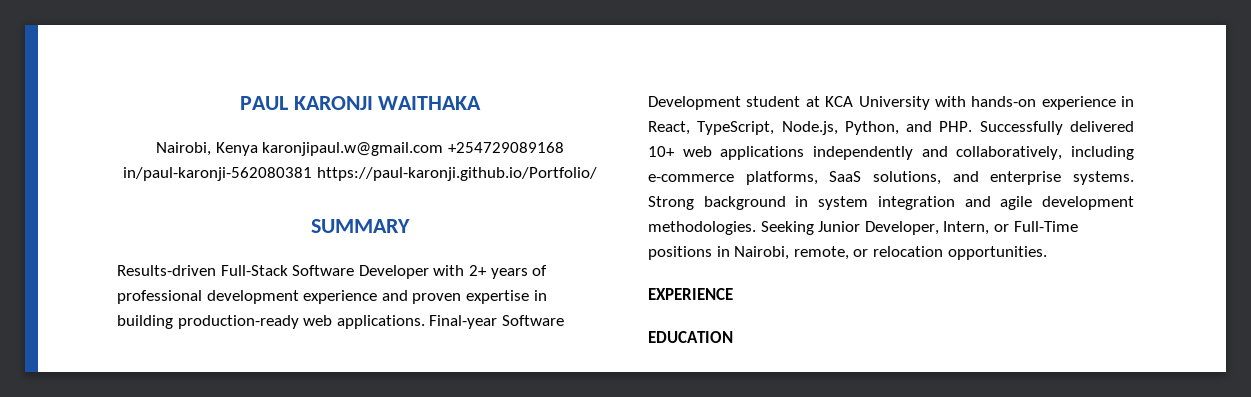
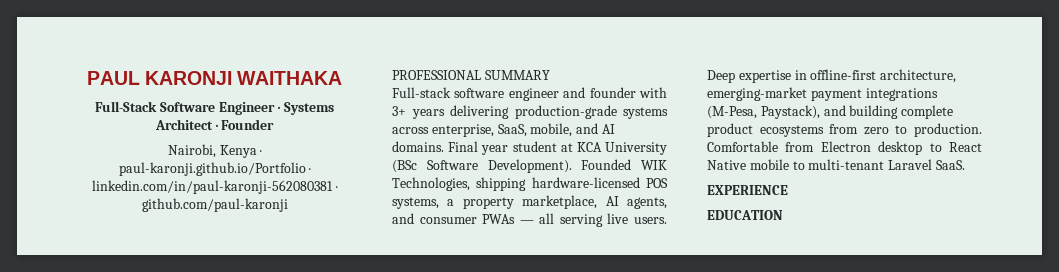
[156,142,564,156] [123,167,597,181] [311,219,410,233] [117,265,548,279] [117,290,547,304] [117,315,564,329] [648,96,1134,110] [648,121,1134,135] [648,146,1134,160] [648,171,1134,185] [648,196,1134,210] [648,221,1078,235] [648,246,1047,260] Nairobi, Kenya karonjipaul.w@gmail.com +254729089168 in/paul-karonji-562080381 https://paul-karonji.github.io/Portfolio/ // SUMMARY // Results-driven Full-Stack Software Developer with 2+ years of professional development experience and proven expertise in building production-ready web applications. Final-year Software Development student at KCA University with hands-on experience in React, TypeScript, Node.js, Python, and PHP. Successfully delivered 10+ web applications independently and collaboratively, including e-commerce platforms, SaaS solutions, and enterprise systems. Strong background in system integration and agile development methodologies. Seeking Junior Developer, Intern, or Full-Time positions in Nairobi, remote, or relocation opportunities. -> [95,101,334,115] [154,119,275,130] [167,144,263,158] [118,162,312,176] [92,180,338,194] [141,198,288,212] [392,70,550,80] [392,87,667,101] [392,105,668,119] [392,123,615,137] [392,141,667,155] [392,159,667,173] [392,177,668,191] [392,195,667,209] [392,213,667,227] [707,69,957,83] [707,87,938,101] [707,105,954,119] [707,123,982,137] [707,141,982,155] [707,159,965,170] Full-Stack Software Engineer · Systems Architect · Founder // Nairobi, Kenya · paul-karonji.github.io/Portfolio · linkedin.com/in/paul-karonji-562080381 · github.com/paul-karonji // PROFESSIONAL SUMMARY // Full-stack software engineer and founder with 3+ years delivering production-grade systems across enterprise, SaaS, mobile, and AI domains. Final year student at KCA University (BSc Software Development). Founded WIK Technologies, shipping hardware-licensed POS systems, a property marketplace, AI agents, and consumer PWAs — all serving live users. Deep expertise in offline-first architecture, emerging-market payment integrations (M-Pesa, Paystack), and building complete product ecosystems from zero to production. Comfortable from Electron desktop to React Native mobile to multi-tenant Laravel SaaS.

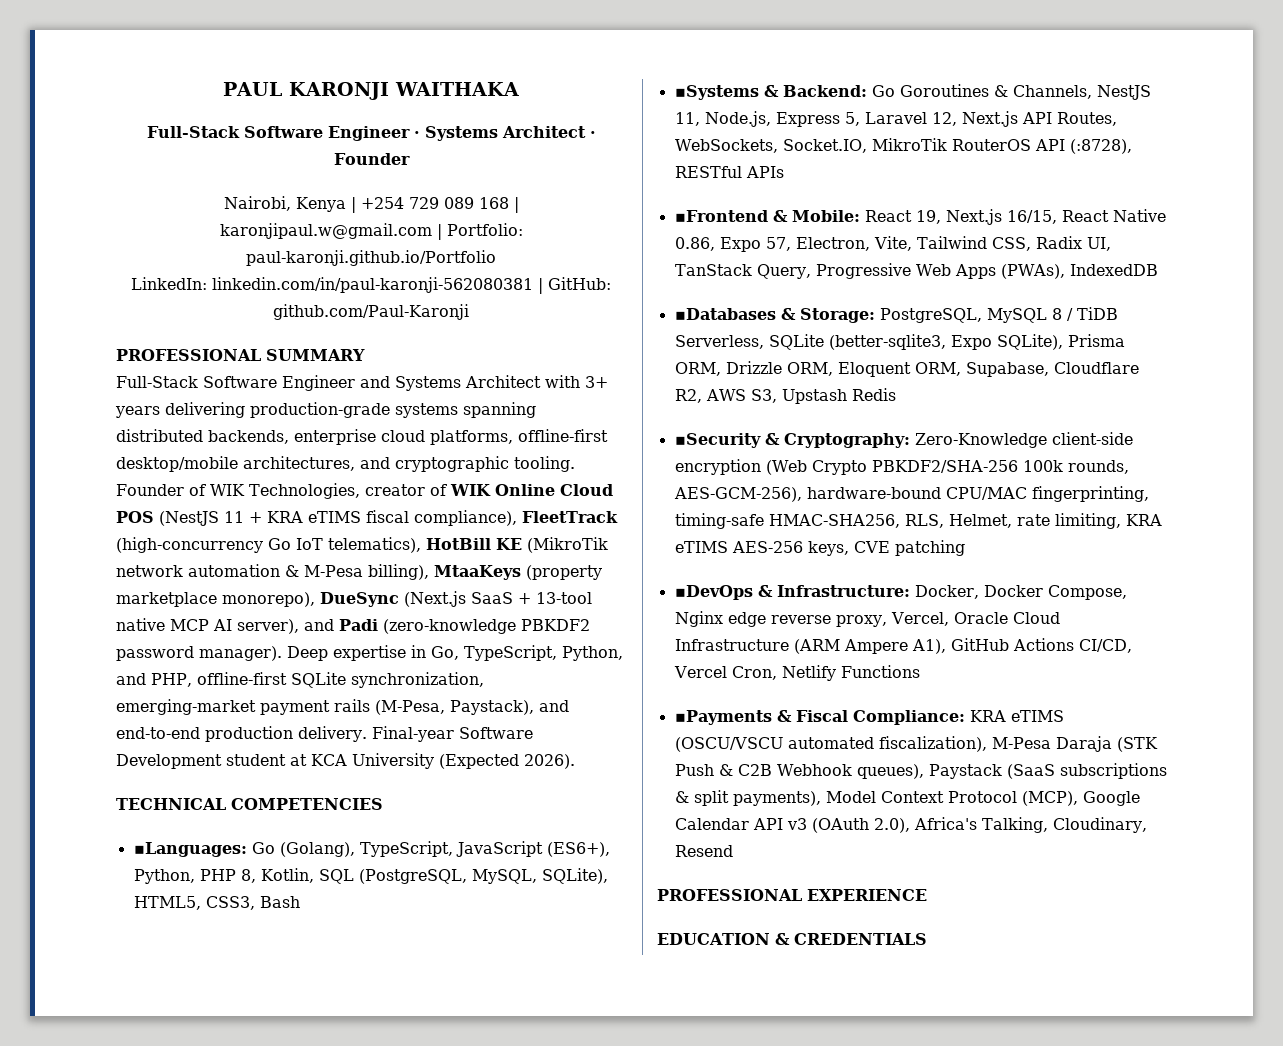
[260,150,263,155] [118,162,312,176] [92,180,338,194] [141,198,288,212] [392,70,550,80] [392,87,636,101] · paul-karonji.github.io/Portfolio · linkedin.com/in/paul-karonji-562080381 · github.com/paul-karonji // PROFESSIONAL SUMMARY // Full-stack software engineer and founder -> [350,197,519,213] [219,223,523,240] [246,250,496,266] [131,277,611,294] [273,304,469,320] [116,349,365,361] [116,375,541,391] | +254 729 089 168 | karonjipaul.w@gmail.com | Portfolio: paul-karonji.github.io/Portfolio // LinkedIn: linkedin.com/in/paul-karonji-562080381 | GitHub: github.com/Paul-Karonji // PROFESSIONAL SUMMARY // Full-Stack Software Engineer and Systems Architect
[392,123,615,137] [392,141,667,155] [392,159,667,173] [392,177,668,191] [392,195,667,209] [392,213,667,227] [707,69,957,83] [707,87,938,101] [707,105,954,119] [707,123,982,137] [707,141,982,155] [707,159,965,170] across enterprise, SaaS, mobile, and AI domains. Final year student at KCA University (BSc Software Development). Founded WIK Technologies, shipping hardware-licensed POS systems, a property marketplace, AI agents, and consumer PWAs — all serving live users. Deep expertise in offline-first architecture, emerging-market payment integrations (M-Pesa, Paystack), and building complete product ecosystems from zero to production. Comfortable from Electron desktop to React Native mobile to multi-tenant Laravel SaaS. // -> [463,402,536,418] [116,429,608,445] [116,456,575,472] [116,483,613,499] [116,510,618,526] [116,537,608,553] [116,564,602,580] [116,591,592,607] [116,618,590,634] [116,645,623,661] [116,672,484,688] [116,699,569,715] [116,726,533,742] [116,753,575,769] [116,798,383,810] [133,841,610,857] [133,868,608,884] [133,896,300,910] [674,84,1151,100] [674,111,1117,127] [674,138,1132,154] [674,166,784,178] [674,209,1166,225] [674,236,1111,252] [674,263,1158,279] [674,307,1118,323] [674,334,1125,350] [674,361,1139,377] [674,388,896,404] [674,432,1133,448] [674,459,1129,475] [673,486,1149,502] [674,513,1162,529] [674,540,965,556] [674,585,1127,600] [674,611,1060,627] [674,638,1132,654] [673,665,920,681] [674,710,1064,725] [674,736,1158,752] [674,763,1167,779] [674,790,1140,806] [674,817,1147,833] [674,845,733,857] [657,889,802,901] spanning distributed backends, enterprise cloud platforms, offline-first desktop/mobile architectures, and cryptographic tooling. Founder of WIK Technologies, creator of WIK Online Cloud POS (NestJS 11 + KRA eTIMS fiscal compliance), FleetTrack (high-concurrency Go IoT telematics), HotBill KE (MikroTik network automation & M-Pesa billing), MtaaKeys (property marketplace monorepo), DueSync (Next.js SaaS + 13-tool native MCP AI server), and Padi (zero-knowledge PBKDF2 password manager). Deep expertise in Go, TypeScript, Python, and PHP, offline-first SQLite synchronization, emerging-market payment rails (M-Pesa, Paystack), and end-to-end production delivery. Final-year Software Development student at KCA University (Expected 2026). // TECHNICAL COMPETENCIES // ▪Languages: Go (Golang), TypeScript, JavaScript (ES6+), Python, PHP 8, Kotlin, SQL (PostgreSQL, MySQL, SQLite), HTML5, CSS3, Bash // ▪Systems & Backend: Go Goroutines & Channels, NestJS 11, Node.js, Express 5, Laravel 12, Next.js API Routes, WebSockets, Socket.IO, MikroTik RouterOS API (:8728), RESTful APIs // ▪Frontend & Mobile: React 19, Next.js 16/15, React Native 0.86, Expo 57, Electron, Vite, Tailwind CSS, Radix UI, TanStack Query, Progressive Web Apps (PWAs), IndexedDB // ▪Databases & Storage: PostgreSQL, MySQL 8 / TiDB Serverless, SQLite (better-sqlite3, Expo SQLite), Prisma ORM, Drizzle ORM, Eloquent ORM, Supabase, Cloudflare R2, AWS S3, Upstash Redis // ▪Security & Cryptography: Zero-Knowledge client-side encryption (Web Crypto PBKDF2/SHA-256 100k rounds, AES-GCM-256), hardware-bound CPU/MAC fingerprinting, timing-safe HMAC-SHA256, RLS, Helmet, rate limiting, KRA eTIMS AES-256 keys, CVE patching // ▪DevOps & Infrastructure: Docker, Docker Compose, Nginx edge reverse proxy, Vercel, Oracle Cloud Infrastructure (ARM Ampere A1), GitHub Actions CI/CD, Vercel Cron, Netlify Functions // ▪Payments & Fiscal Compliance: KRA eTIMS (OSCU/VSCU automated fiscalization), M-Pesa Daraja (STK Push & C2B Webhook queues), Paystack (SaaS subscriptions & split payments), Model Context Protocol (MCP), Google Calendar API v3 (OAuth 2.0), Africa's Talking, Cloudinary, Resend // PROFESSIONAL
(783, 215) none -> [774,933,927,945] & CREDENTIALS

